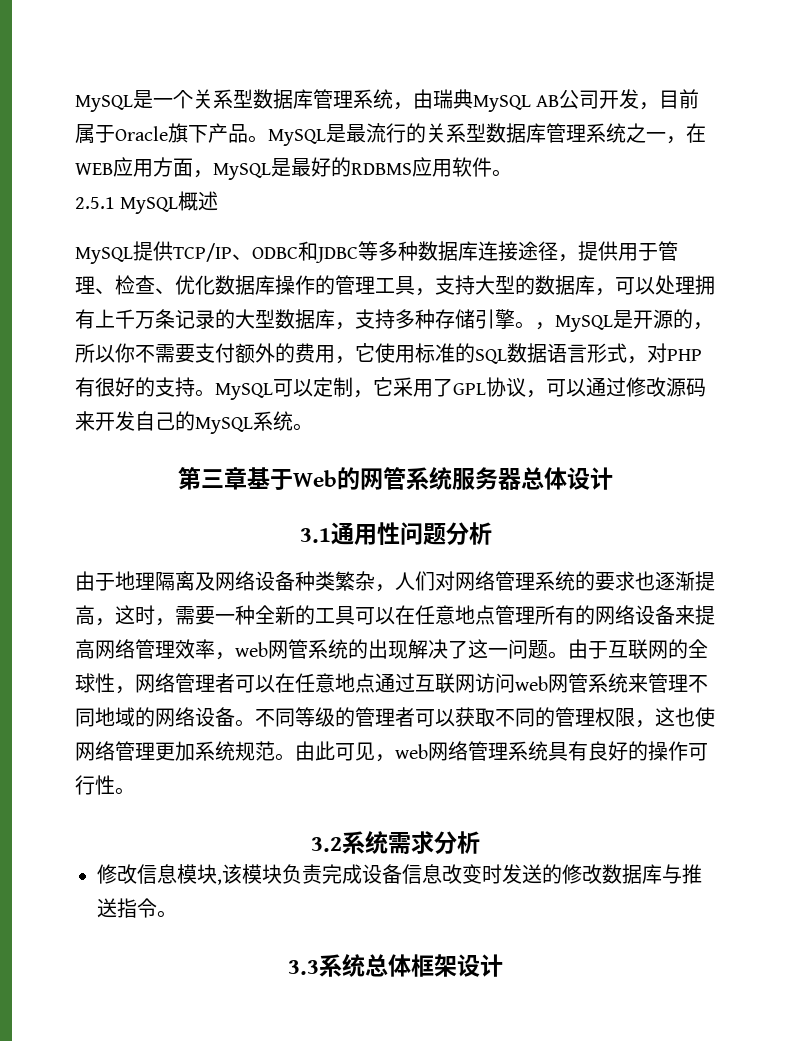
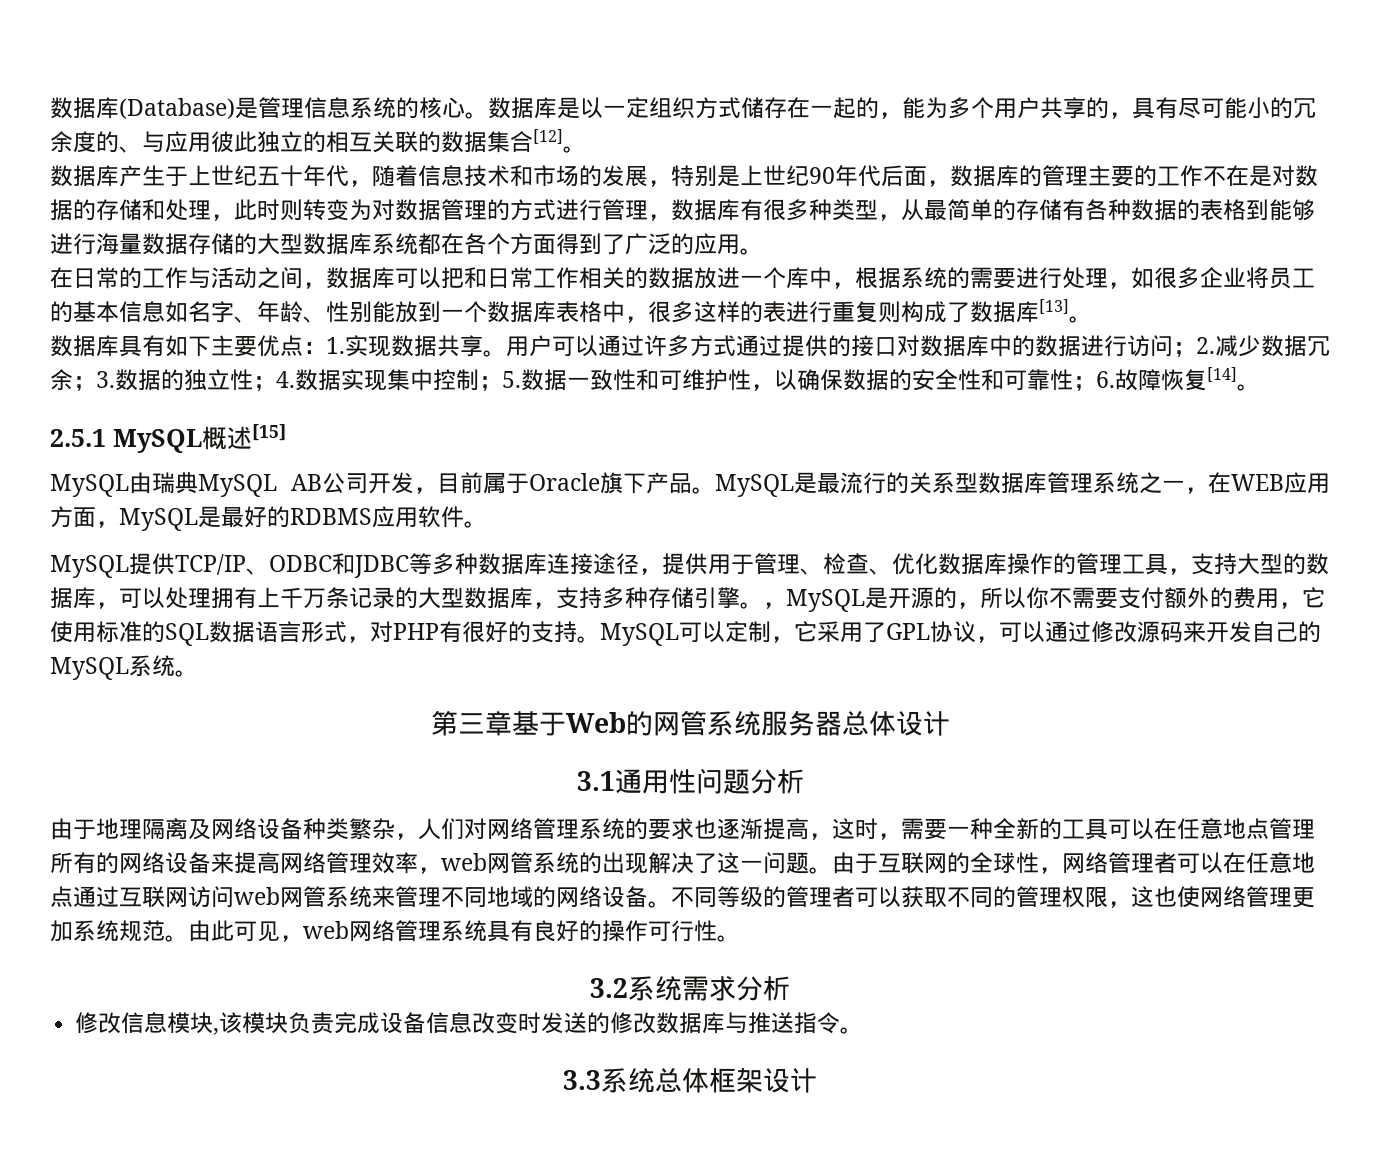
[75,89,413,112] MySQL是一个关系型数据库管理系统， -> [50,97,1316,119] [50,129,563,153] [563,146,586,153] [50,165,1318,187] [50,199,1315,221] [50,233,763,255] [50,267,1315,289] [50,299,1069,323] [1069,316,1092,323] [50,335,1330,357] [50,367,1237,391] [1237,384,1260,391] [50,424,286,453] [50,474,129,497] 数据库(Database)是管理信息系统的核心。数据库是以一定组织方式储存在一起的，能为多个用户共享的，具有尽可能小的冗余度的、与应用彼此独立的相互关联的数据集合[12]。 // 数据库产生于上世纪五十年代，随着信息技术和市场的发展，特别是上世纪90年代后面，数据库的管理主要的工作不在是对数据的存储和处理，此时则转变为对数据管理的方式进行管理，数据库有很多种类型，从最简单的存储有各种数据的表格到能够进行海量数据存储的大型数据库系统都在各个方面得到了广泛的应用。 // 在日常的工作与活动之间，数据库可以把和日常工作相关的数据放进一个库中，根据系统的需要进行处理，如很多企业将员工的基本信息如名字、年龄、性别能放到一个数据库表格中，很多这样的表进行重复则构成了数据库[13]。 // 数据库具有如下主要优点：1.实现数据共享。用户可以通过许多方式通过提供的接口对数据库中的数据进行访问；2.减少数据冗余；3.数据的独立性；4.数据实现集中控制；5.数据一致性和可维护性，以确保数据的安全性和可靠性；6.故障恢复[14]。 // 2.5.1 MySQL概述[15] // MySQL
[75,191,219,214] // 2.5.1 MySQL概述 -> (487, 524) none

